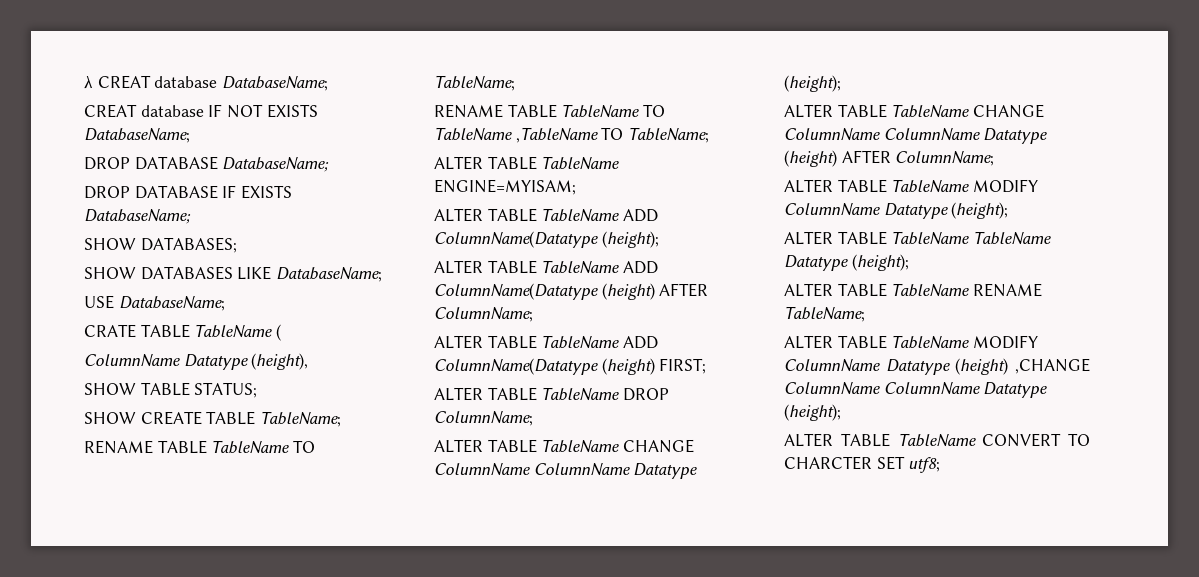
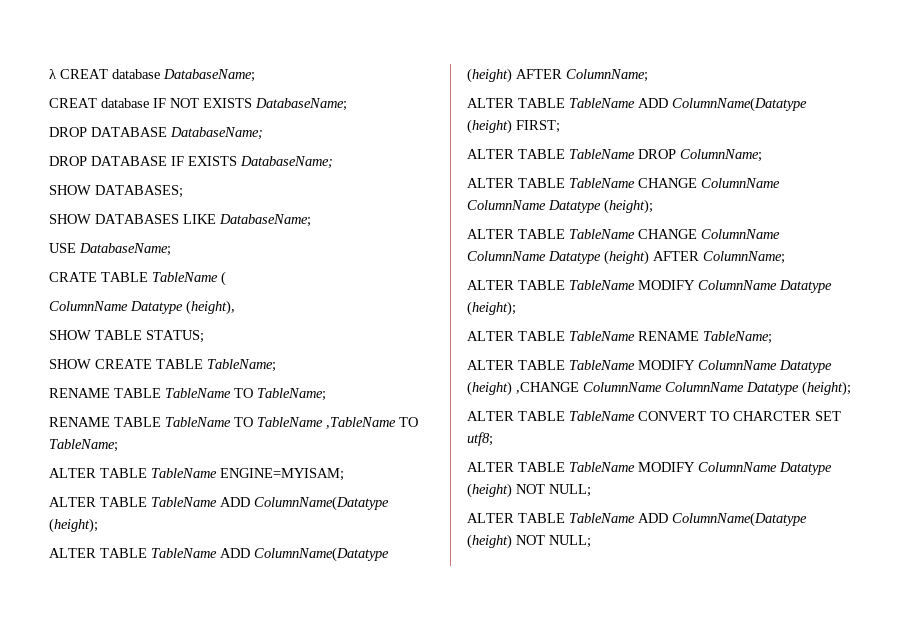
[784,231,1052,245] [784,254,909,271] // ALTER TABLE TableName TableName Datatype (height); -> (516, 308) none
(941, 465) none -> [467,462,832,475] [467,483,591,498] [467,512,807,527] [467,534,591,549] // ALTER TABLE TableName MODIFY ColumnName Datatype (height) NOT NULL; // ALTER TABLE TableName ADD ColumnName(Datatype (height) NOT NULL;

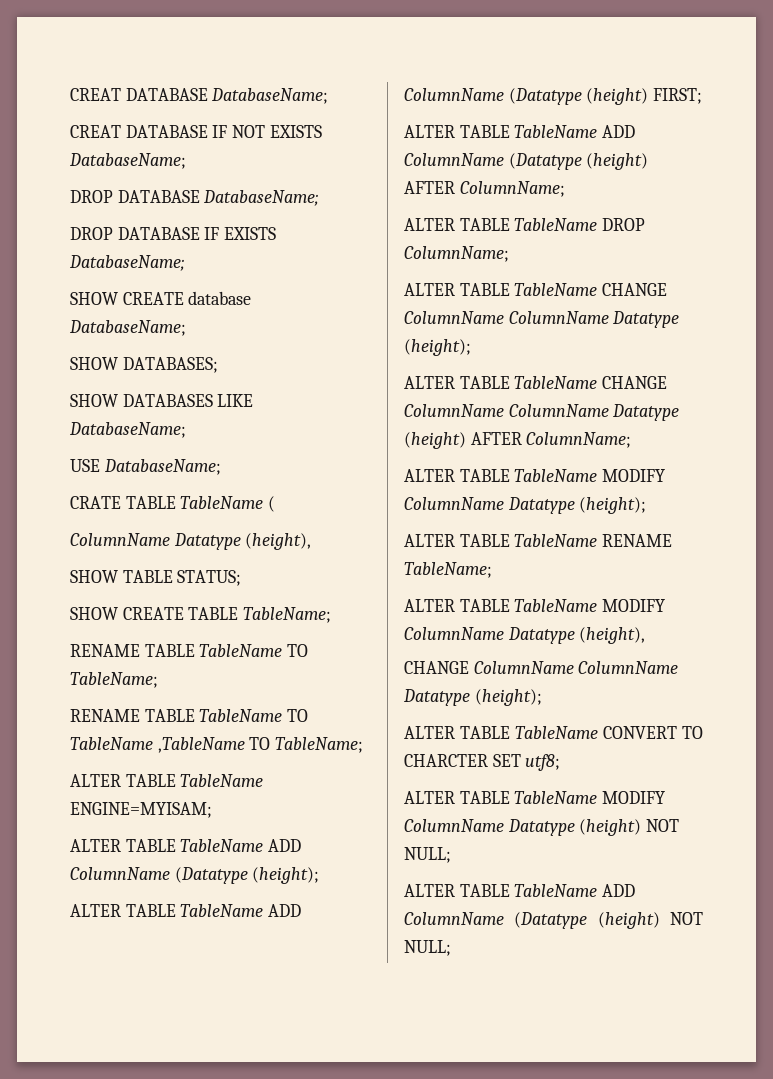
[49,69,160,79] λ CREAT database -> [70,88,208,101] CREAT DATABASE
[101,98,149,108] database -> [125,125,208,138] DATABASE
(333, 162) none -> [70,291,252,305] [69,320,186,336] // SHOW CREATE database DatabaseName;
[254,496,389,511] ColumnName(Datatype -> [70,867,248,884] ColumnName (Datatype
[254,547,389,562] [467,68,648,83] [467,97,807,112] [467,119,560,134] ColumnName(Datatype (height) AFTER ColumnName; // ALTER TABLE TableName ADD ColumnName(Datatype (height) FIRST; -> [404,88,703,105] [404,125,636,138] [404,153,649,170] [404,181,565,197] ColumnName (Datatype (height) FIRST; // ALTER TABLE TableName ADD ColumnName (Datatype (height) AFTER ColumnName;
[467,381,579,396] (height) ,CHANGE -> [579,627,646,644] [404,661,469,674] (height), // CHANGE
[672,512,807,527] ColumnName(Datatype -> [404,912,588,929] ColumnName (Datatype

